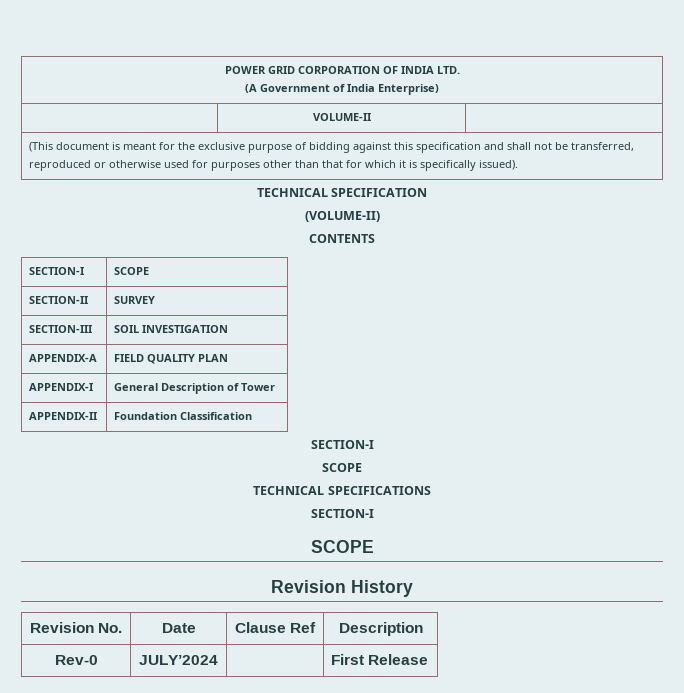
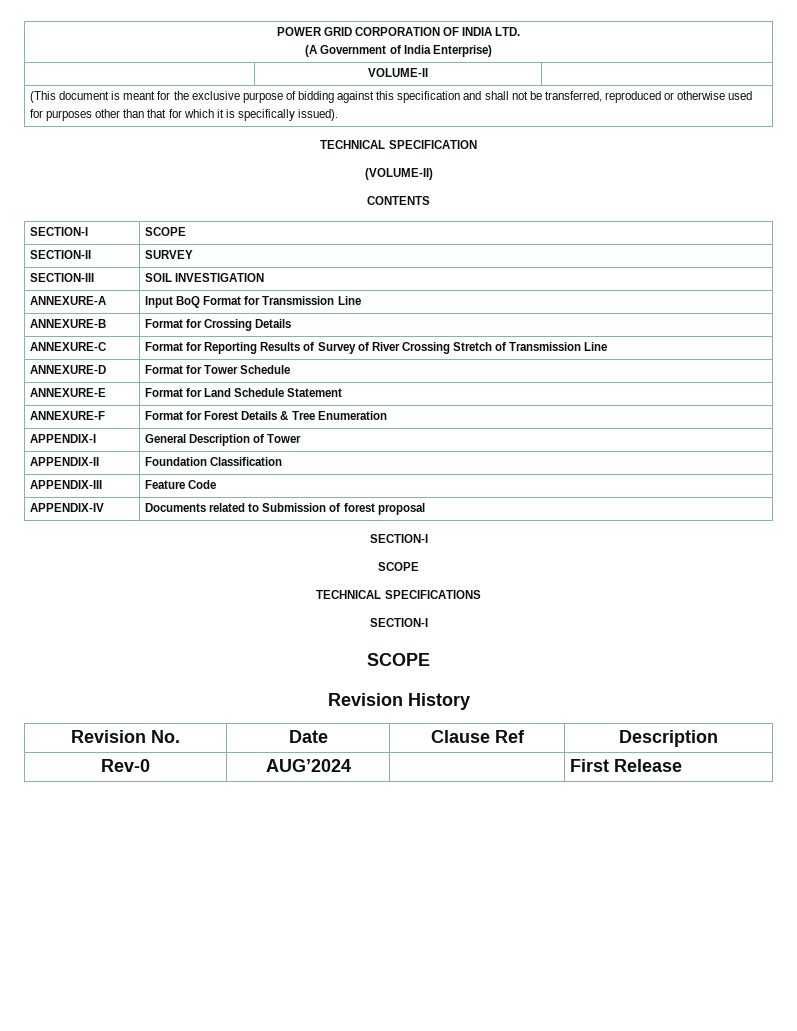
[29,354,98,362] [114,354,229,364] APPENDIX-A | FIELD QUALITY PLAN -> [30,296,107,305] [145,296,361,308] [30,319,107,328] [145,319,292,331] [30,342,107,351] [145,342,608,354] [30,365,107,374] [145,365,291,374] [30,388,107,397] [145,388,343,397] [30,411,106,420] [145,411,387,420] ANNEXURE-A | Input BoQ Format for Transmission Line // ANNEXURE-B | Format for Crossing Details // ANNEXURE-C | Format for Reporting Results of Survey of River Crossing Stretch of Transmission Line // ANNEXURE-D | Format for Tower Schedule // ANNEXURE-E | Format for Land Schedule Statement // ANNEXURE-F | Format for Forest Details & Tree Enumeration
(253, 416) none -> [30,480,103,489] [145,480,217,489] [30,503,105,512] [145,503,425,515] // APPENDIX-III | Feature Code // APPENDIX-IV | Documents related to Submission of forest proposal
[139,655,218,665] JULY’2024 -> [265,759,351,772] AUG’2024

